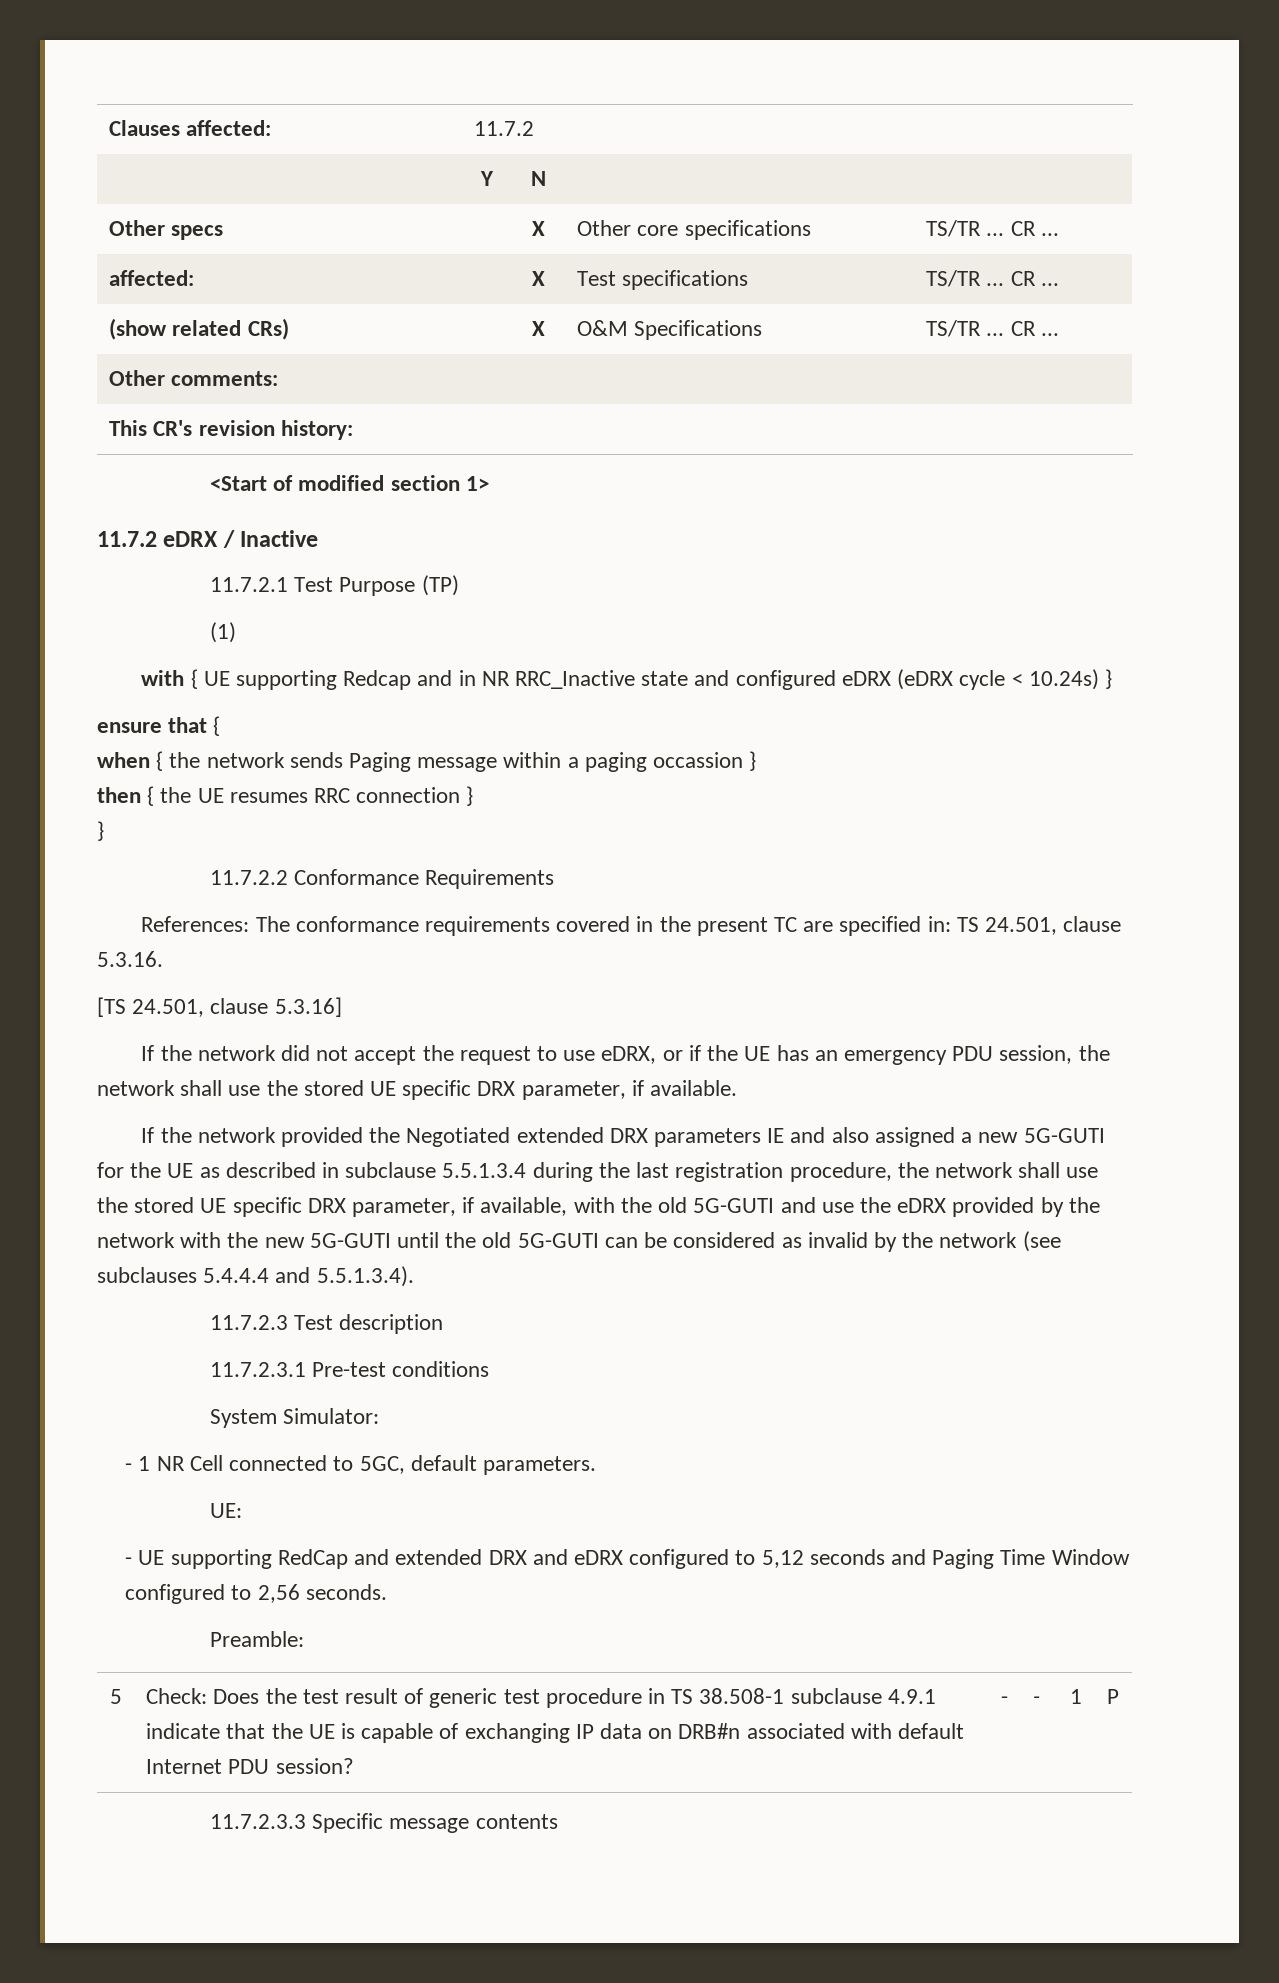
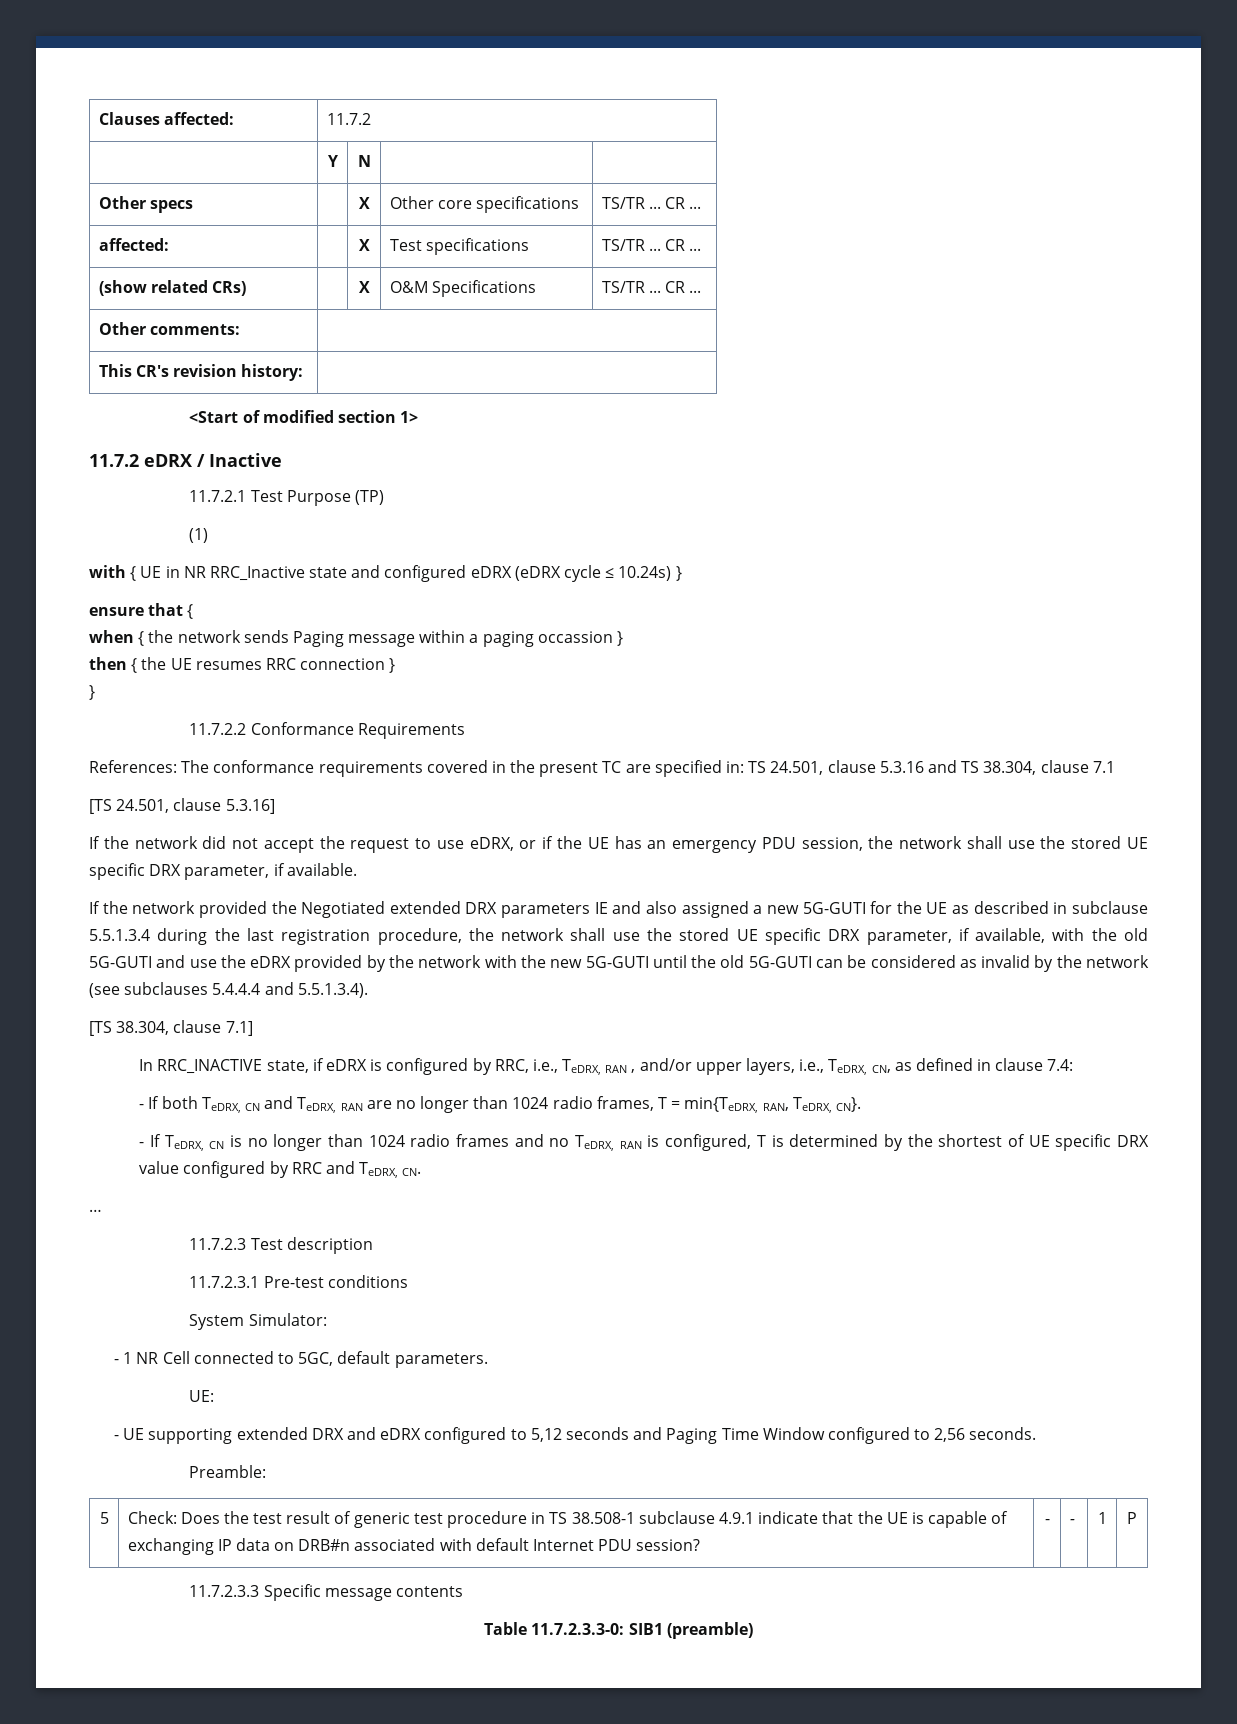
[235,670,453,690] supporting Redcap and -> (162, 572) none
[1011,673,1023,686] < -> [605,567,615,578] ≤
[97,951,163,967] 5.3.16. -> [879,760,1115,775] 5.3.16 and TS 38.304, clause 7.1
(414, 1276) none -> [89,1020,253,1036] [139,1058,1074,1075] [139,1096,861,1113] [139,1134,1149,1151] [139,1161,422,1178] [89,1209,102,1212] // [TS 38.304, clause 7.1] // In RRC_INACTIVE state, if eDRX is configured by RRC, i.e., TeDRX, RAN , and/or upper layers, i.e., TeDRX, CN, as defined in clause 7.4: // - If both TeDRX, CN and TeDRX, RAN are no longer than 1024 radio frames, T = min{TeDRX, RAN, TeDRX, CN}. // - If TeDRX, CN is no longer than 1024 radio frames and no TeDRX, RAN is configured, T is determined by the shortest of UE specific DRX value configured by RRC and TeDRX, CN. // …
[277,1549,390,1569] RedCap and -> (233, 1436) none
(558, 1821) none -> [484,1622,753,1639] // Table 11.7.2.3.3-0: SIB1 (preamble)

